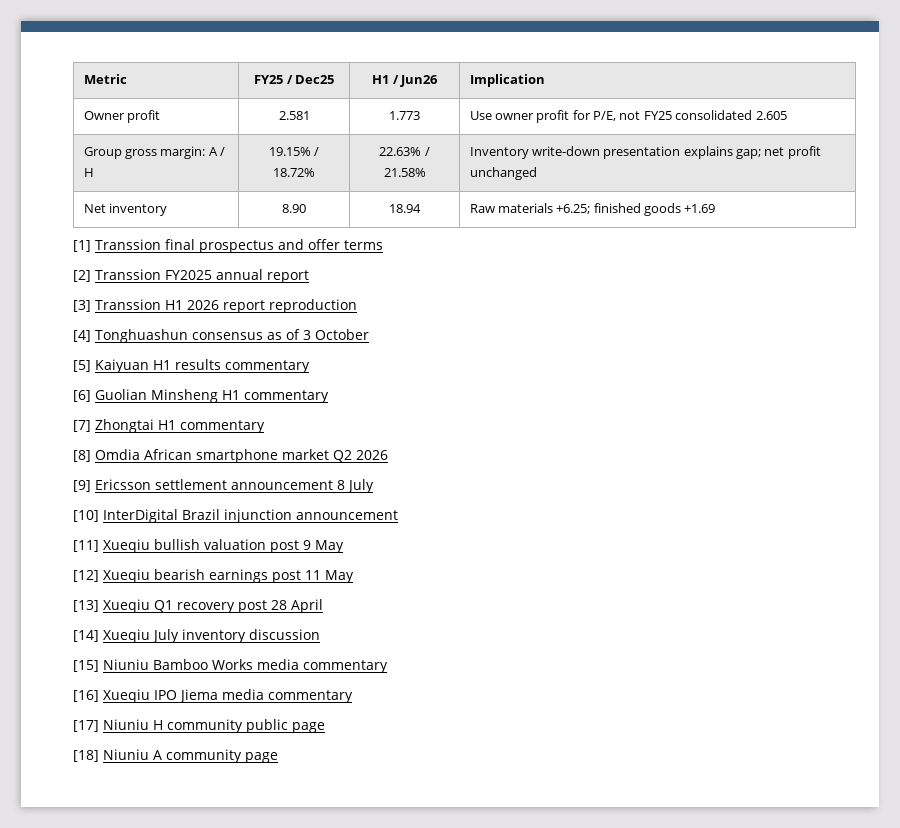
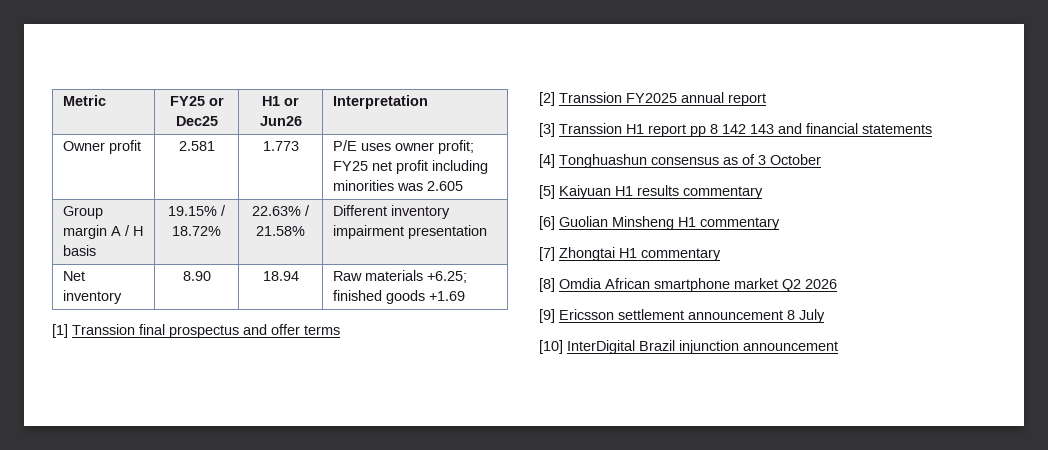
[286,75,293,84] / -> [208,97,224,106] or
[392,75,399,84] / -> [284,97,299,106] or
[469,74,545,87] Implication -> [332,95,428,109] Interpretation
[469,110,753,123] Use owner profit for P/E, not FY25 consolidated -> [332,140,474,154] [332,160,488,174] [332,180,423,191] P/E uses owner profit; FY25 net profit including minorities was
[124,146,206,159] gross margin: -> [62,225,107,239] margin
(94, 172) none -> [62,245,96,256] basis
[469,146,821,159] [469,167,537,180] Inventory write-down presentation explains gap; net profit unchanged -> [332,205,450,219] [332,225,487,239] Different inventory impairment presentation
[187,299,357,313] 2026 report reproduction -> [648,123,932,137] report pp 8 142 143 and financial statements
[73,539,344,553] [73,569,354,583] [73,599,323,613] [73,629,320,643] [73,659,388,673] [73,689,353,703] [73,719,325,733] [73,749,278,763] // [11] Xueqiu bullish valuation post 9 May // [12] Xueqiu bearish earnings post 11 May // [13] Xueqiu Q1 recovery post 28 April // [14] Xueqiu July inventory discussion // [15] Niuniu Bamboo Works media commentary // [16] Xueqiu IPO Jiema media commentary // [17] Niuniu H community public page // [18] Niuniu A community page -> (838, 346) none

